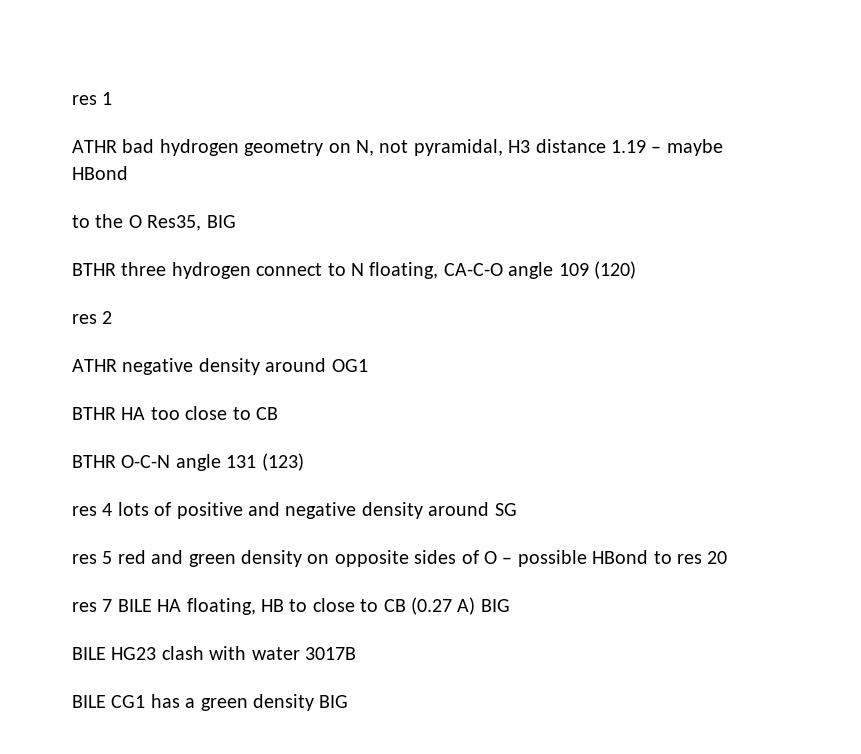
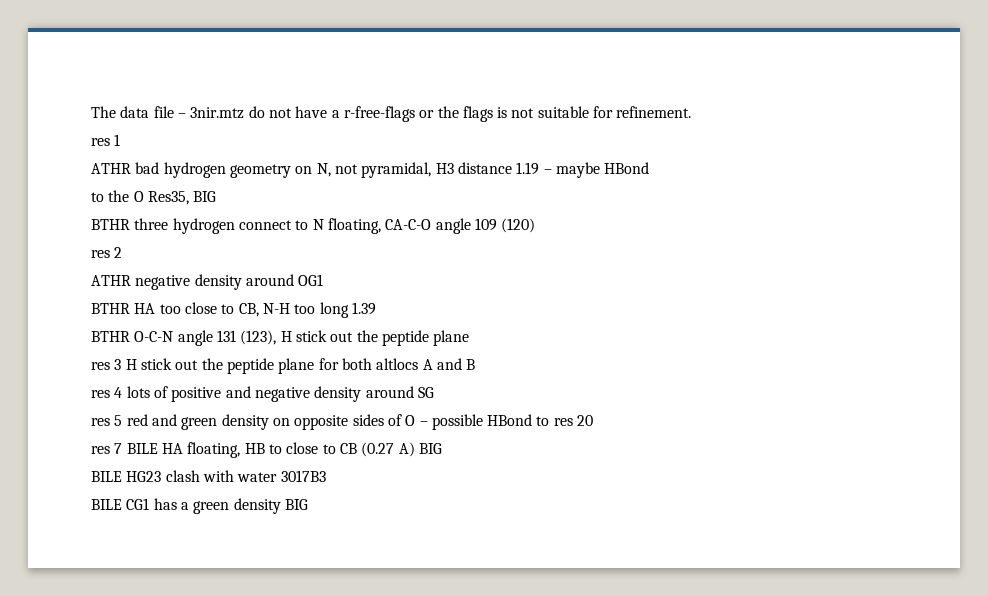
(72, 100) none -> [91,106,692,122] The data file – 3nir.mtz do not have a r-free-flags or the flags is not suitable for refinement. //
[256,407,278,420] CB -> [238,302,376,318] CB, N-H too long 1.39
[261,453,304,471] (123) -> [240,330,470,346] [91,358,476,374] (123), H stick out the peptide plane // res 3 H stick out the peptide plane for both altlocs A and B
[305,647,356,660] 3017B -> [280,470,326,482] 3017B3

